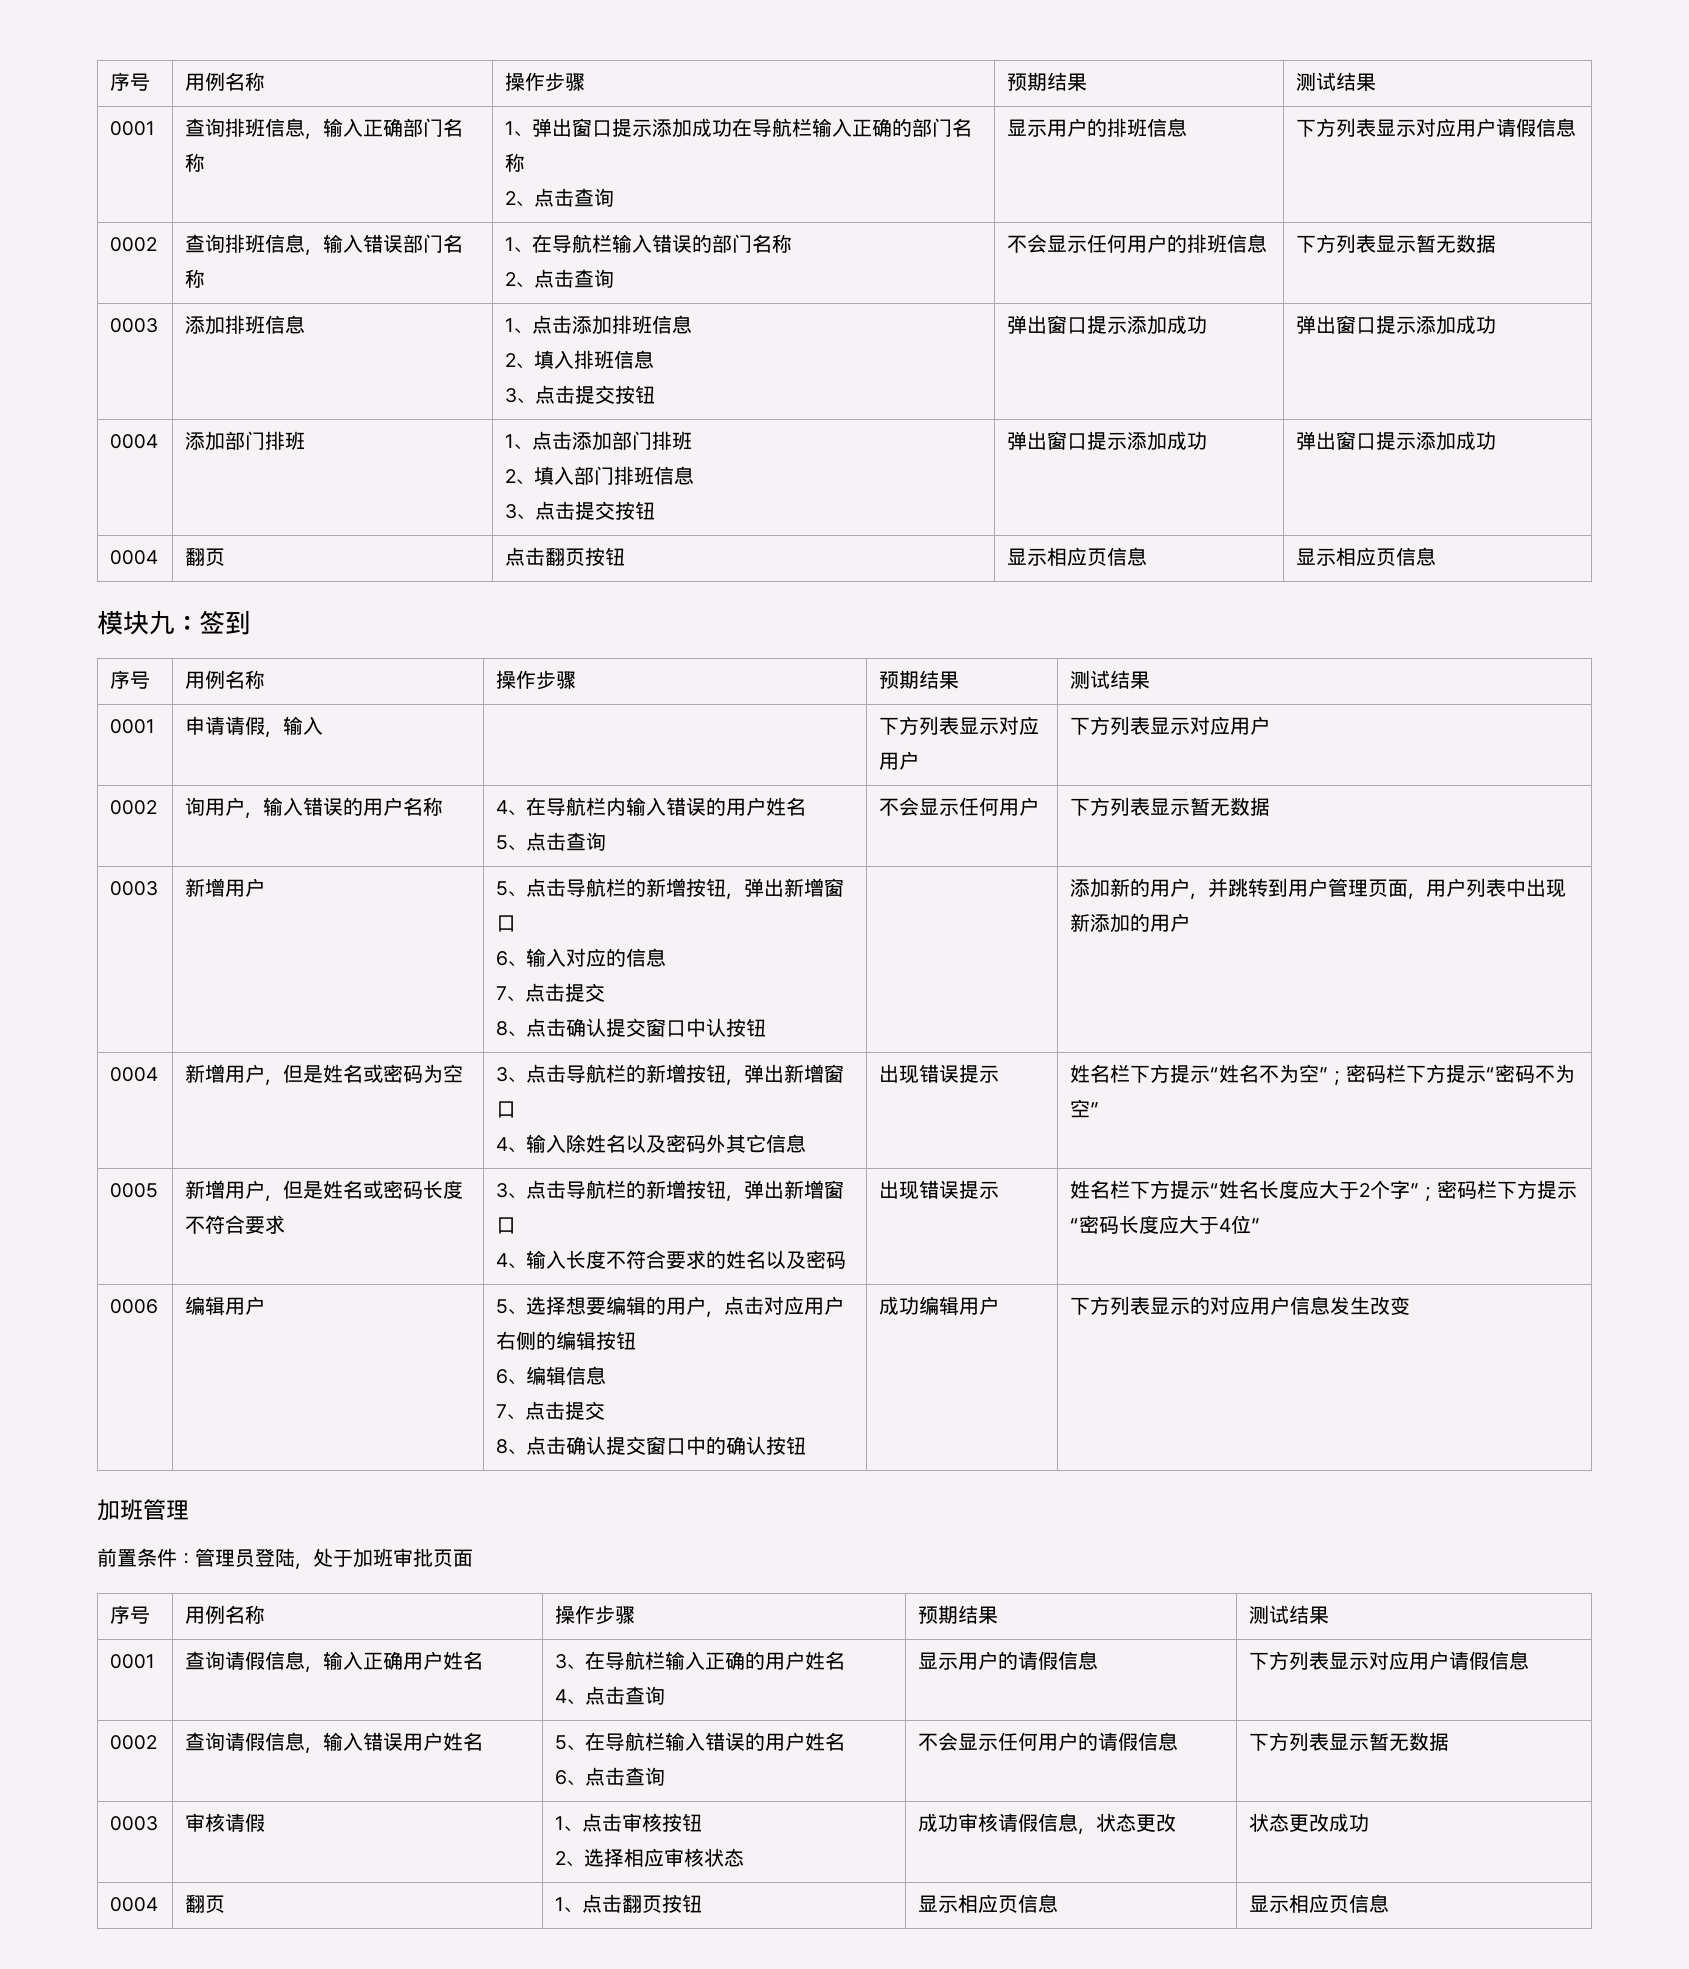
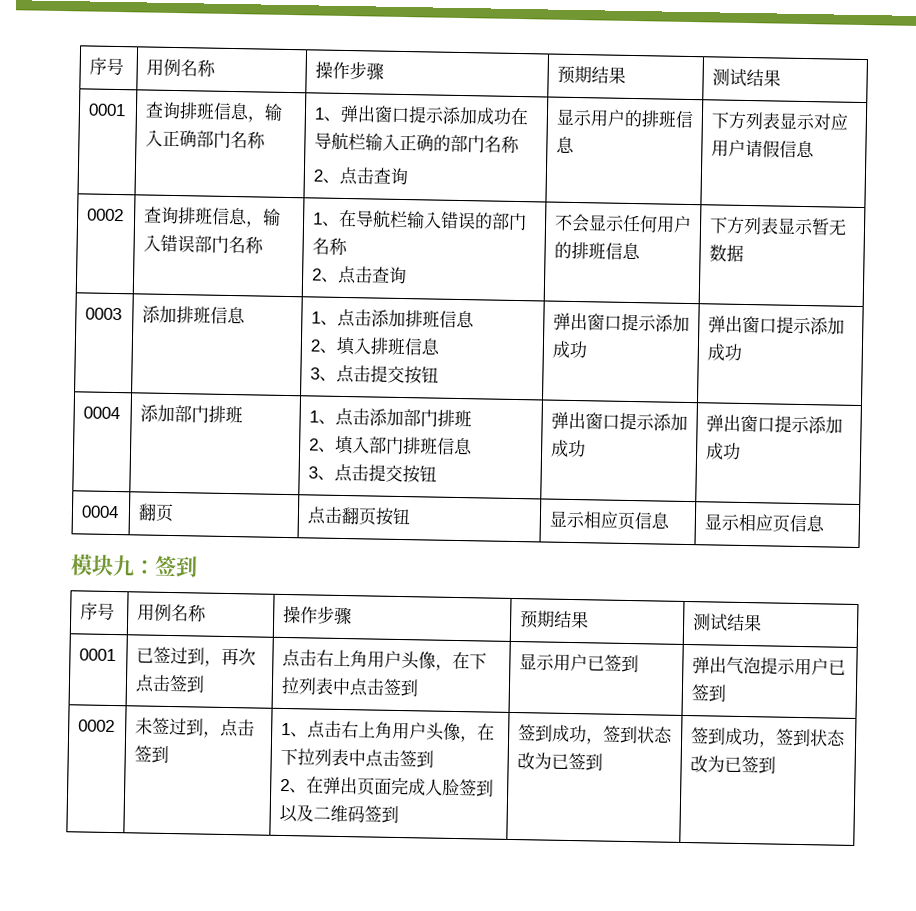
[185,716,324,737] [879,716,1040,735] [879,751,920,770] [1070,716,1271,735] [110,800,158,815] [185,797,444,818] [496,797,807,816] [496,832,607,851] [879,797,1040,816] [1070,797,1271,816] [110,881,159,896] [185,878,266,897] [496,878,845,899] [496,915,517,932] [496,948,667,967] [496,983,606,1002] [496,1018,767,1037] [1070,878,1567,899] [1070,913,1191,933] [110,1067,159,1082] [185,1064,464,1085] [496,1064,845,1085] [496,1101,517,1118] [496,1134,807,1153] [879,1064,1000,1084] [1070,1064,1576,1085] [1070,1099,1100,1118] [110,1183,159,1198] [185,1180,464,1201] [185,1215,286,1234] [496,1180,845,1201] [496,1217,517,1234] [496,1250,847,1269] [879,1180,1000,1200] [1070,1180,1578,1201] [1070,1215,1261,1234] [110,1299,159,1314] [185,1296,266,1316] [496,1296,845,1317] [496,1331,637,1351] [496,1366,607,1386] [496,1401,606,1420] [496,1436,807,1455] [879,1296,1000,1316] [1070,1296,1411,1315] [97,1499,189,1521] [97,1548,473,1569] [110,1605,151,1624] [185,1605,266,1624] [555,1605,636,1625] [918,1605,999,1624] [1249,1605,1330,1624] [110,1654,156,1669] [185,1651,484,1672] [555,1651,846,1670] [555,1686,666,1705] [918,1651,1099,1670] [1249,1651,1530,1670] [110,1735,158,1750] [185,1732,484,1753] [555,1732,846,1751] [555,1767,666,1786] [918,1732,1179,1751] [1249,1732,1450,1751] [110,1816,159,1831] [185,1813,266,1832] [555,1813,703,1832] [555,1848,745,1867] [918,1813,1177,1834] [1249,1813,1370,1832] [110,1897,159,1912] [185,1894,226,1913] [555,1894,703,1913] [918,1894,1059,1913] [1249,1894,1390,1913] 申请请假，输入 | | 下方列表显示对应用户 | 下方列表显示对应用户 // 0002 | 询用户，输入错误的用户名称 | 4、在导航栏内输入错误的用户姓名 // 5、点击查询 | 不会显示任何用户 | 下方列表显示暂无数据 // 0003 | 新增用户 | 5、点击导航栏的新增按钮，弹出新增窗口 // 6、输入对应的信息 // 7、点击提交 // 8、点击确认提交窗口中认按钮 | | 添加新的用户，并跳转到用户管理页面，用户列表中出现新添加的用户 // 0004 | 新增用户，但是姓名或密码为空 | 3、点击导航栏的新增按钮，弹出新增窗口 // 4、输入除姓名以及密码外其它信息 | 出现错误提示 | 姓名栏下方提示“姓名不为空”；密码栏下方提示“密码不为空” // 0005 | 新增用户，但是姓名或密码长度不符合要求 | 3、点击导航栏的新增按钮，弹出新增窗口 // 4、输入长度不符合要求的姓名以及密码 | 出现错误提示 | 姓名栏下方提示“姓名长度应大于2个字”；密码栏下方提示“密码长度应大于4位” // 0006 | 编辑用户 | 5、选择想要编辑的用户，点击对应用户右侧的编辑按钮 // 6、编辑信息 // 7、点击提交 // 8、点击确认提交窗口中的确认按钮 | 成功编辑用户 | 下方列表显示的对应用户信息发生改变 // 加班管理 // 前置条件：管理员登陆，处于加班审批页面 // 序号 | 用例名称 | 操作步骤 | 预期结果 | 测试结果 // 0001 | 查询请假信息，输入正确用户姓名 | 3、在导航栏输入正确的用户姓名 // 4、点击查询 | 显示用户的请假信息 | 下方列表显示对应用户请假信息 // 0002 | 查询请假信息，输入错误用户姓名 | 5、在导航栏输入错误的用户姓名 // 6、点击查询 | 不会显示任何用户的请假信息 | 下方列表显示暂无数据 // 0003 | 审核请假 | 1、点击审核按钮 // 2、选择相应审核状态 | 成功审核请假信息，状态更改 | 状态更改成功 // 0004 | 翻页 | 1、点击翻页按钮 | 显示相应页信息 | 显示相应页信息 -> [135,646,256,667] [134,674,205,693] [281,648,487,671] [280,676,419,697] [518,653,639,673] [691,656,846,676] [690,684,727,702] [77,719,115,733] [134,717,255,738] [133,745,169,763] [280,720,495,743] [279,747,434,768] [279,776,494,797] [278,804,399,824] [517,724,673,745] [516,752,603,771] [690,727,846,748] [689,755,776,774] 已签过到，再次点击签到 | 点击右上角用户头像，在下拉列表中点击签到 | 显示用户已签到 | 弹出气泡提示用户已签到 // 0002 | 未签过到，点击签到 | 1、点击右上角用户头像，在下拉列表中点击签到 // 2、在弹出页面完成人脸签到以及二维码签到 | 签到成功，签到状态改为已签到 | 签到成功，签到状态改为已签到

